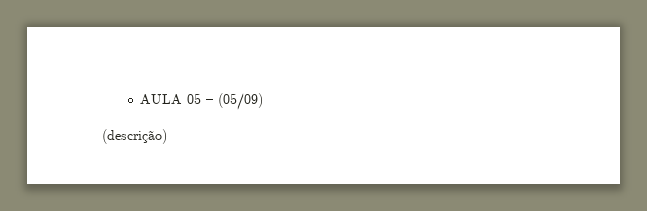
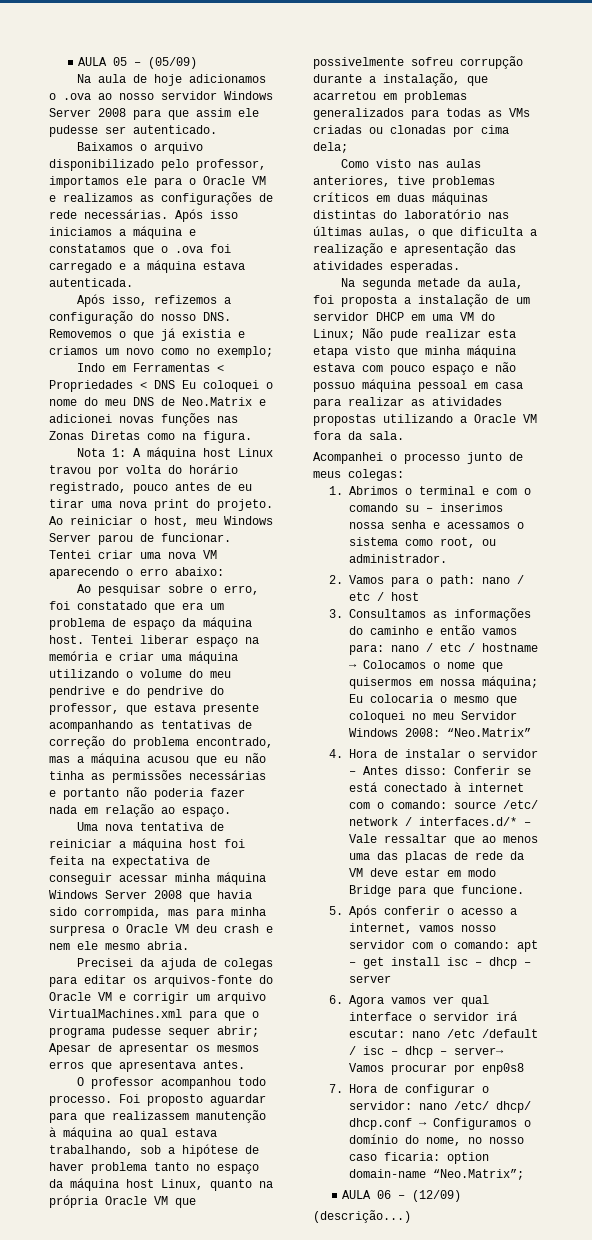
[102,129,167,144] (descrição) -> [76,74,266,86] [49,91,273,100] [49,108,259,120] [49,125,217,137] [76,142,203,154] [49,159,266,171] [49,176,266,188] [49,192,273,205] [49,209,238,222] [49,226,196,239] [49,244,231,256] [49,260,245,273] [49,278,133,287] [76,294,231,307] [49,311,231,324] [49,328,245,341] [49,346,273,358] [76,363,224,372] [49,380,273,392] [49,397,266,406] [49,413,238,426] [49,431,252,443] [76,447,273,460] [49,464,238,477] [49,482,252,494] [49,499,273,511] [49,516,273,527] [49,533,231,545] [49,550,217,559] [49,567,224,579] [76,584,259,596] [49,601,224,613] [49,617,252,630] [49,635,259,647] [49,651,238,664] [49,669,231,678] [49,686,224,698] [49,703,259,715] [49,720,252,732] [49,736,273,749] [49,753,266,766] [49,770,266,783] [49,787,245,800] [49,804,231,817] [76,822,224,831] [49,838,245,851] [49,856,210,868] [49,872,266,885] [49,890,252,902] [49,907,266,919] [49,924,273,936] [49,941,189,950] [76,958,273,970] [49,975,273,987] [49,992,266,1004] [49,1009,259,1021] [49,1026,259,1038] [49,1043,259,1055] [49,1060,245,1072] [76,1077,266,1089] [49,1094,266,1106] [49,1110,266,1123] [49,1127,217,1140] [49,1144,259,1157] [49,1162,259,1174] [49,1178,273,1191] [49,1195,196,1208] [313,56,523,69] [313,73,488,86] [313,91,467,103] [313,108,530,120] [313,125,509,137] [313,142,348,153] [340,159,481,168] [313,176,495,188] [313,192,488,205] [313,209,509,219] [313,226,537,239] [313,243,516,256] [313,261,460,273] [340,278,523,290] [313,294,530,307] [313,312,495,321] [313,328,516,341] [313,345,516,358] [313,362,516,375] [313,379,523,392] [313,397,502,409] [313,414,537,426] [313,431,404,440] [313,452,523,464] [313,469,404,481] [329,486,532,495] [349,503,504,512] [349,520,525,529] [349,537,497,548] [349,554,448,563] [329,575,525,587] [349,592,420,601] [329,608,532,621] [349,625,518,635] [349,643,539,655] [349,660,504,672] [349,676,539,689] [349,694,518,706] [349,711,518,723] [349,728,532,737] [329,749,539,758] [349,766,532,775] [349,782,525,792] [349,800,539,809] [349,817,532,826] [349,834,539,846] [349,851,525,863] [349,868,497,877] [349,885,525,897] [329,905,518,918] [349,923,497,934] [349,940,539,952] [349,957,532,969] [349,975,392,983] [329,995,490,1007] [349,1011,518,1021] [349,1029,539,1038] [349,1046,505,1058] [349,1063,525,1075] [329,1084,490,1096] [349,1101,532,1113] [349,1118,532,1130] [349,1134,525,1146] [349,1152,490,1164] [349,1169,525,1180] [342,1190,462,1202] [313,1210,411,1223] Na aula de hoje adicionamos o .ova ao nosso servidor Windows Server 2008 para que assim ele pudesse ser autenticado. // Baixamos o arquivo disponibilizado pelo professor, importamos ele para o Oracle VM e realizamos as configurações de rede necessárias. Após isso iniciamos a máquina e constatamos que o .ova foi carregado e a máquina estava autenticada. // Após isso, refizemos a configuração do nosso DNS. Removemos o que já existia e criamos um novo como no exemplo; // Indo em Ferramentas < Propriedades < DNS Eu coloquei o nome do meu DNS de Neo.Matrix e adicionei novas funções nas Zonas Diretas como na figura. // Nota 1: A máquina host Linux travou por volta do horário registrado, pouco antes de eu tirar uma nova print do projeto. Ao reiniciar o host, meu Windows Server parou de funcionar. Tentei criar uma nova VM aparecendo o erro abaixo: // Ao pesquisar sobre o erro, foi constatado que era um problema de espaço da máquina host. Tentei liberar espaço na memória e criar uma máquina utilizando o volume do meu pendrive e do pendrive do professor, que estava presente acompanhando as tentativas de correção do problema encontrado, mas a máquina acusou que eu não tinha as permissões necessárias e portanto não poderia fazer nada em relação ao espaço. // Uma nova tentativa de reiniciar a máquina host foi feita na expectativa de conseguir acessar minha máquina Windows Server 2008 que havia sido corrompida, mas para minha surpresa o Oracle VM deu crash e nem ele mesmo abria. // Precisei da ajuda de colegas para editar os arquivos-fonte do Oracle VM e corrigir um arquivo VirtualMachines.xml para que o programa pudesse sequer abrir; Apesar de apresentar os mesmos erros que apresentava antes. // O professor acompanhou todo processo. Foi proposto aguardar para que realizassem manutenção à máquina ao qual estava trabalhando, sob a hipótese de haver problema tanto no espaço da máquina host Linux, quanto na própria Oracle VM que possivelmente sofreu corrupção durante a instalação, que acarretou em problemas generalizados para todas as VMs criadas ou clonadas por cima dela; // Como visto nas aulas anteriores, tive problemas críticos em duas máquinas distintas do laboratório nas últimas aulas, o que dificulta a realização e apresentação das atividades esperadas. // Na segunda metade da aula, foi proposta a instalação de um servidor DHCP em uma VM do Linux; Não pude realizar esta etapa visto que minha máquina estava com pouco espaço e não possuo máquina pessoal em casa para realizar as atividades propostas utilizando a Oracle VM fora da sala. // Acompanhei o processo junto de meus colegas: // 1. Abrimos o terminal e com o comando su – inserimos nossa senha e acessamos o sistema como root, ou administrador. // 2. Vamos para o path: nano / etc / host // 3. Consultamos as informações do caminho e então vamos para: nano / etc / hostname → Colocamos o nome que quisermos em nossa máquina; Eu colocaria o mesmo que coloquei no meu Servidor Windows 2008: “Neo.Matrix” // 4. Hora de instalar o servidor – Antes disso: Conferir se está conectado à internet com o comando: source /etc/ network / interfaces.d/* – Vale ressaltar que ao menos uma das placas de rede da VM deve estar em modo Bridge para que funcione. // 5. Após conferir o acesso a internet, vamos nosso servidor com o comando: apt – get install isc – dhcp – server // 6. Agora vamos ver qual interface o servidor irá escutar: nano /etc /default / isc – dhcp – server→ Vamos procurar por enp0s8 // 7. Hora de configurar o servidor: nano /etc/ dhcp/ dhcp.conf → Configuramos o domínio do nome, no nosso caso ficaria: option domain-name “Neo.Matrix”; // AULA 06 – (12/09) // (descrição...)

